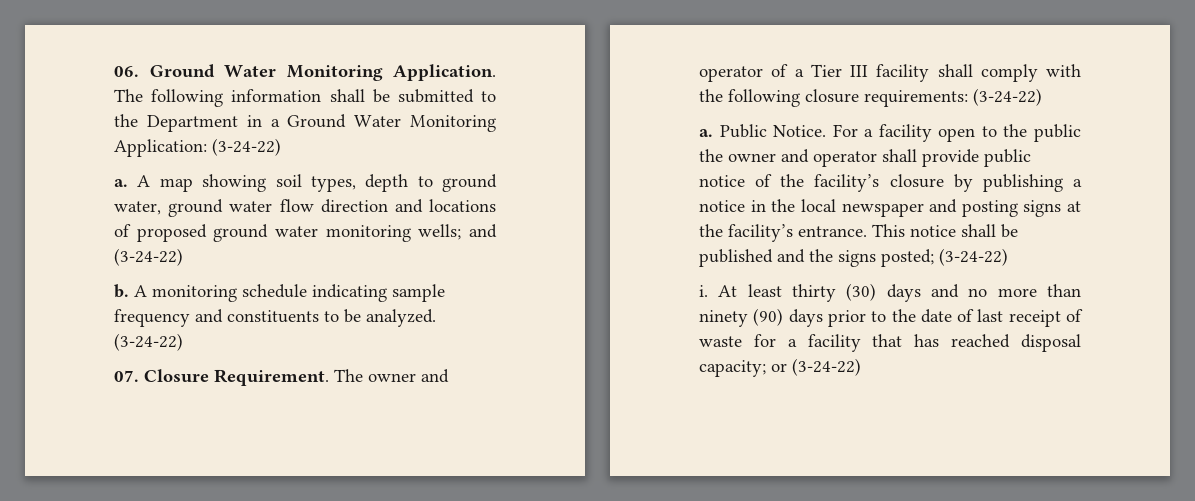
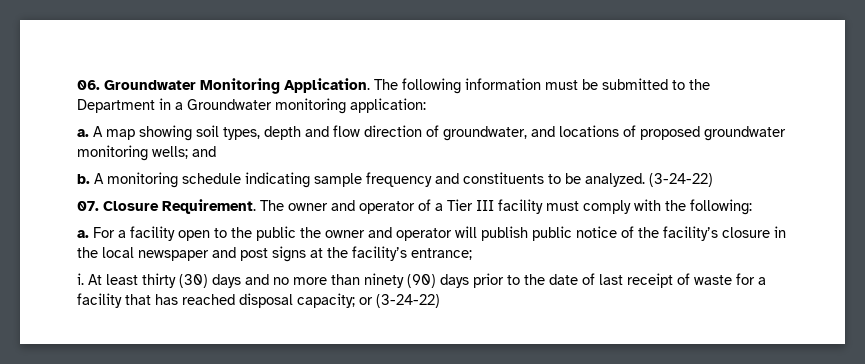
[149,64,276,78] Ground Water -> [104,80,196,90] Groundwater
[329,89,365,102] shall -> [545,80,578,90] must
[287,114,497,132] [114,138,281,157] Ground Water Monitoring Application: (3-24-22) -> [187,98,426,114] Groundwater monitoring application:
[417,174,497,192] [114,199,388,217] to ground water, ground water flow direction -> [305,125,527,141] and flow direction of groundwater,
[213,224,318,242] ground water -> [704,126,786,141] groundwater
[114,248,183,266] (3-24-22) -> (216, 151) none
[937,64,973,77] shall -> [546,201,579,211] must
[728,88,1042,107] [699,124,827,138] following closure requirements: (3-24-22) // a. Public Notice. -> [690,199,752,215] [77,230,89,238] following: // a.
[882,149,979,167] shall provide -> [455,226,528,241] will publish
[953,174,1082,192] [699,200,745,212] by publishing a notice -> (770, 232) none
[961,200,1018,217] posting -> [240,248,268,261] post
[798,224,1018,238] [699,248,1008,267] entrance. This notice shall be published and the signs posted; (3-24-22) -> [411,248,472,260] entrance;

